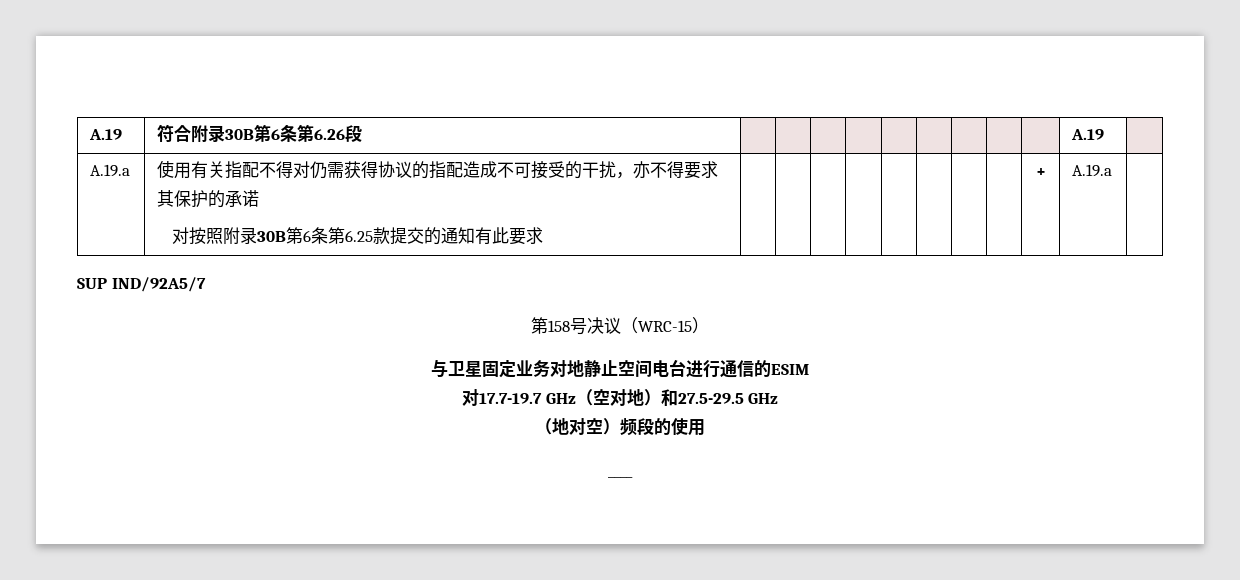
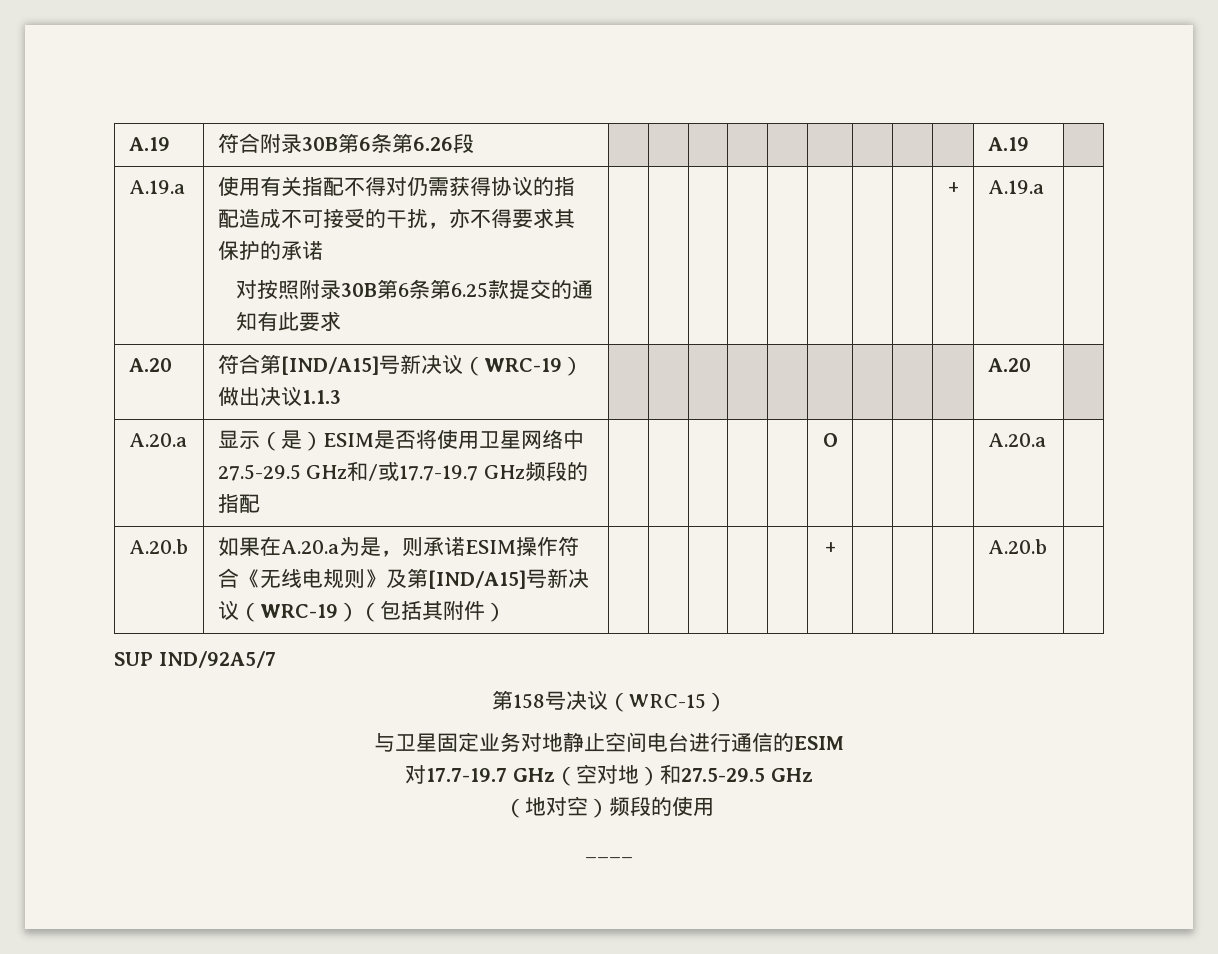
(1113, 170) none -> [128,358,172,372] [217,354,583,376] [217,387,341,406] [987,358,1031,372] [128,433,187,447] [217,429,584,451] [217,461,588,481] [217,494,260,513] [822,433,838,447] [987,433,1046,447] [128,539,188,554] [217,536,579,557] [217,568,589,589] [217,600,506,622] [824,542,836,554] [987,539,1047,554] // A.20 | 符合第[IND/A15]号新决议（WRC-19）做出决议1.1.3 | | | | | | | | | | A.20 | // A.20.a | 显示（是）ESIM是否将使用卫星网络中27.5-29.5 GHz和/或17.7-19.7 GHz频段的指配 | | | | | | O | | | | A.20.a | // A.20.b | 如果在A.20.a为是，则承诺ESIM操作符合《无线电规则》及第[IND/A15]号新决议（WRC-19）（包括其附件） | | | | | | + | | | | A.20.b |

